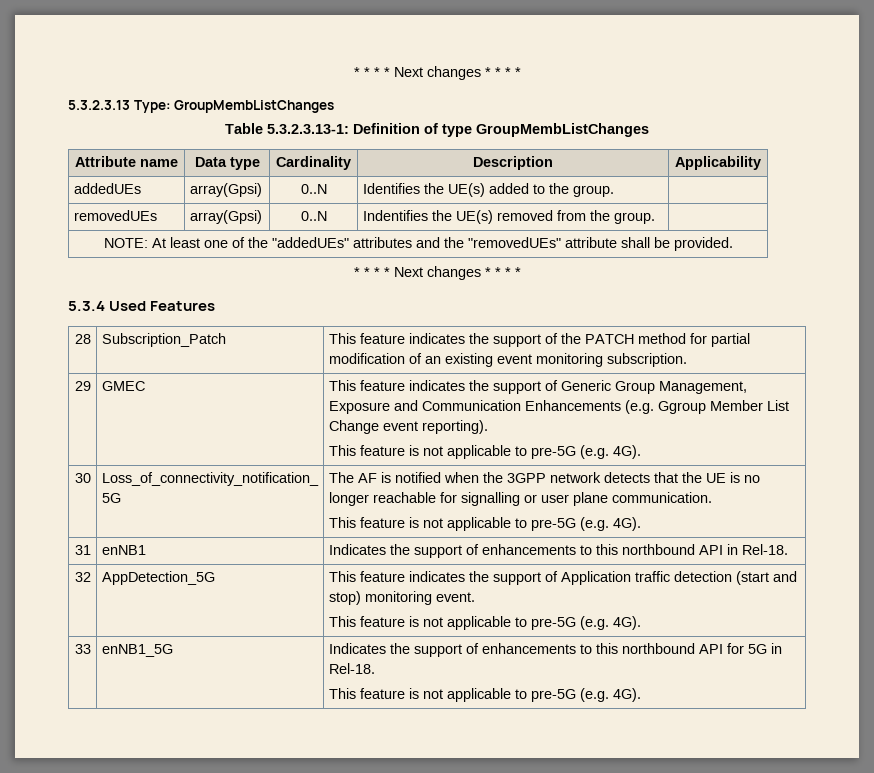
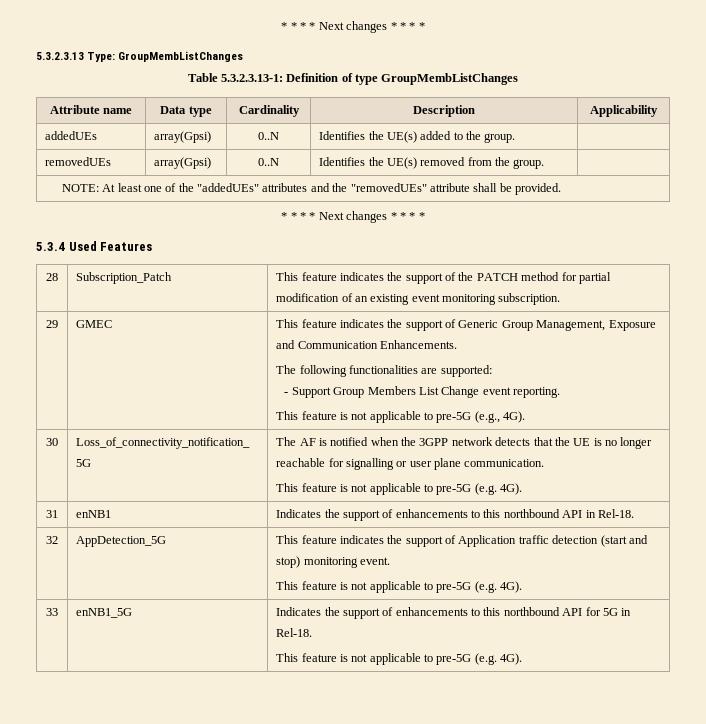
[362,210,428,221] Indentifies -> [319,157,366,166] Identifies
[524,400,763,414] Enhancements (e.g. Ggroup Member -> [379,340,457,349] [276,365,492,377] [284,386,416,398] Enhancements. // The following functionalities are supported: // - Support Group Members
[421,420,488,434] [328,445,609,459] reporting). // This feature is not applicable to pre-5G (e.g. -> [513,387,561,398] [276,411,500,423] reporting. // This feature is not applicable to pre-5G (e.g.,

